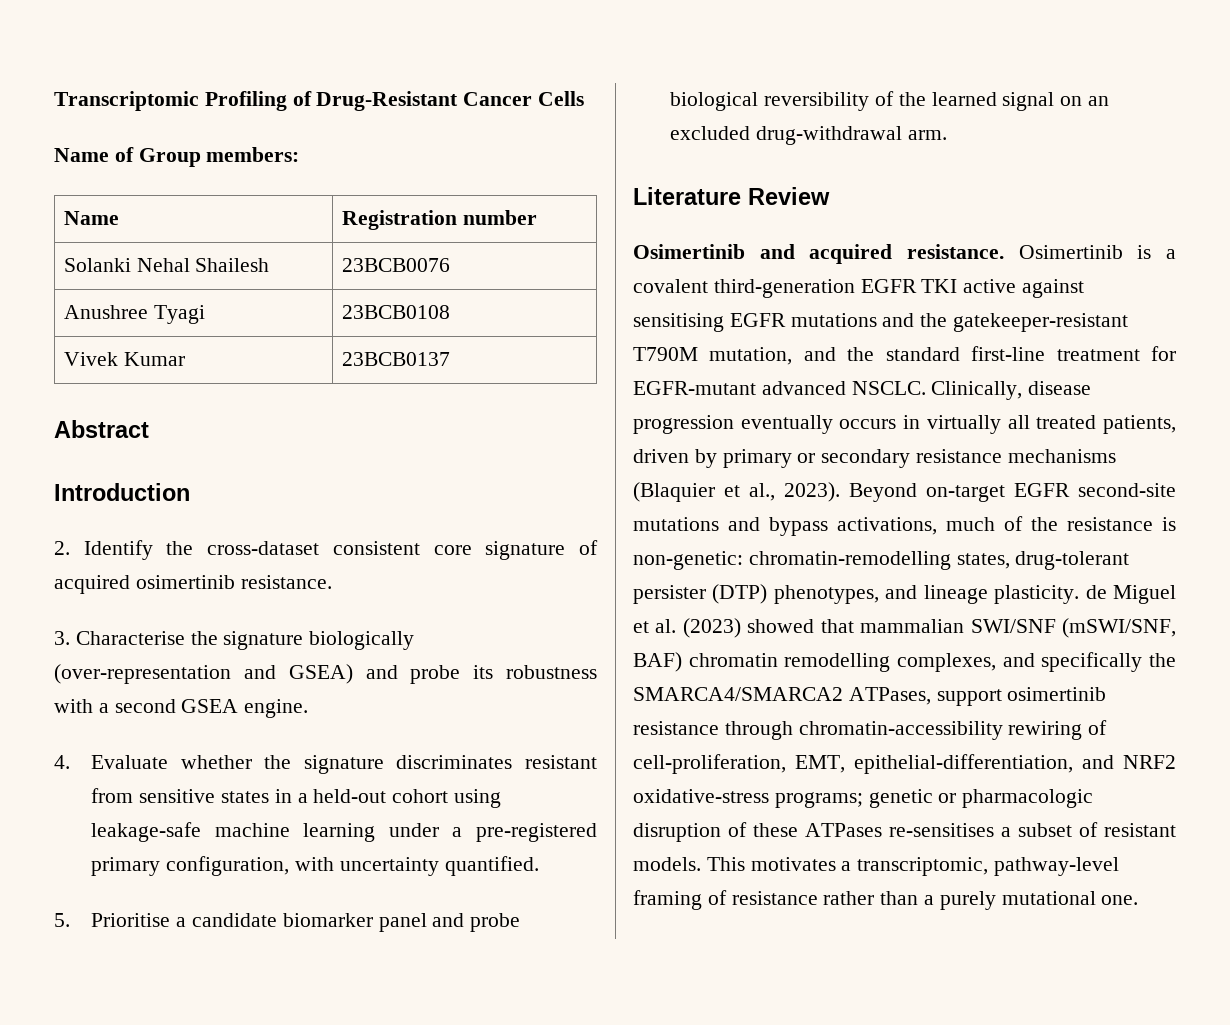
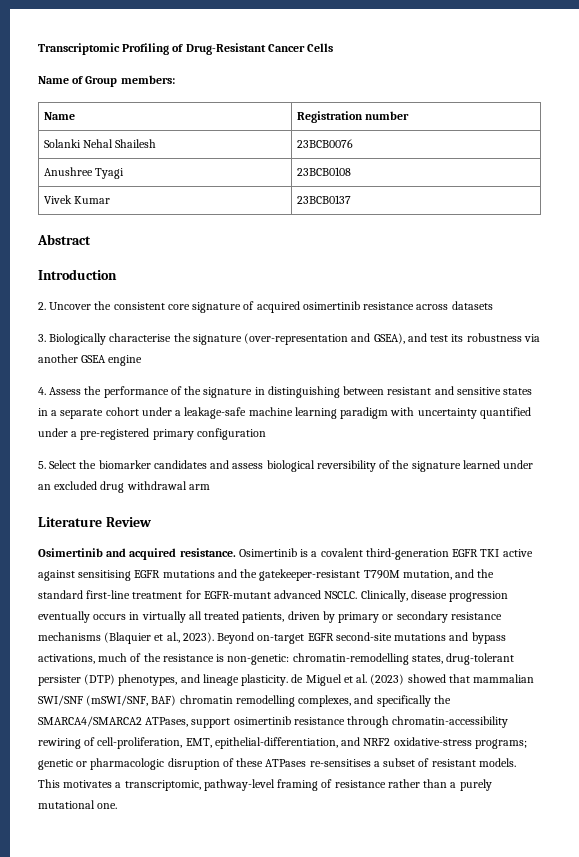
[83,540,320,560] Identify the cross-dataset -> [49,301,112,310] Uncover the
[240,575,332,589] resistance. -> [363,301,493,310] resistance across datasets
[75,631,415,650] Characterise the signature biologically -> [49,333,242,345] Biologically characterise the signature
[288,664,597,684] [54,699,309,718] [54,755,597,774] [91,788,501,808] [91,822,597,842] [91,856,539,876] [54,913,521,932] [670,91,1109,111] [670,126,947,145] GSEA) and probe its robustness with a second GSEA engine. // 4. Evaluate whether the signature discriminates resistant from sensitive states in a held-out cohort using leakage-safe machine learning under a pre-registered primary configuration, with uncertainty quantified. // 5. Prioritise a candidate biomarker panel and probe biological reversibility of the learned signal on an excluded drug-withdrawal arm. -> [373,333,540,344] [38,354,143,366] [38,386,533,398] [38,407,531,419] [38,428,266,440] [38,460,534,472] [38,481,210,493] GSEA), and test its robustness via another GSEA engine // 4. Assess the performance of the signature in distinguishing between resistant and sensitive states in a separate cohort under a leakage-safe machine learning paradigm with uncertainty quantified under a pre-registered primary configuration // 5. Select the biomarker candidates and assess biological reversibility of the signature learned under an excluded drug withdrawal arm

